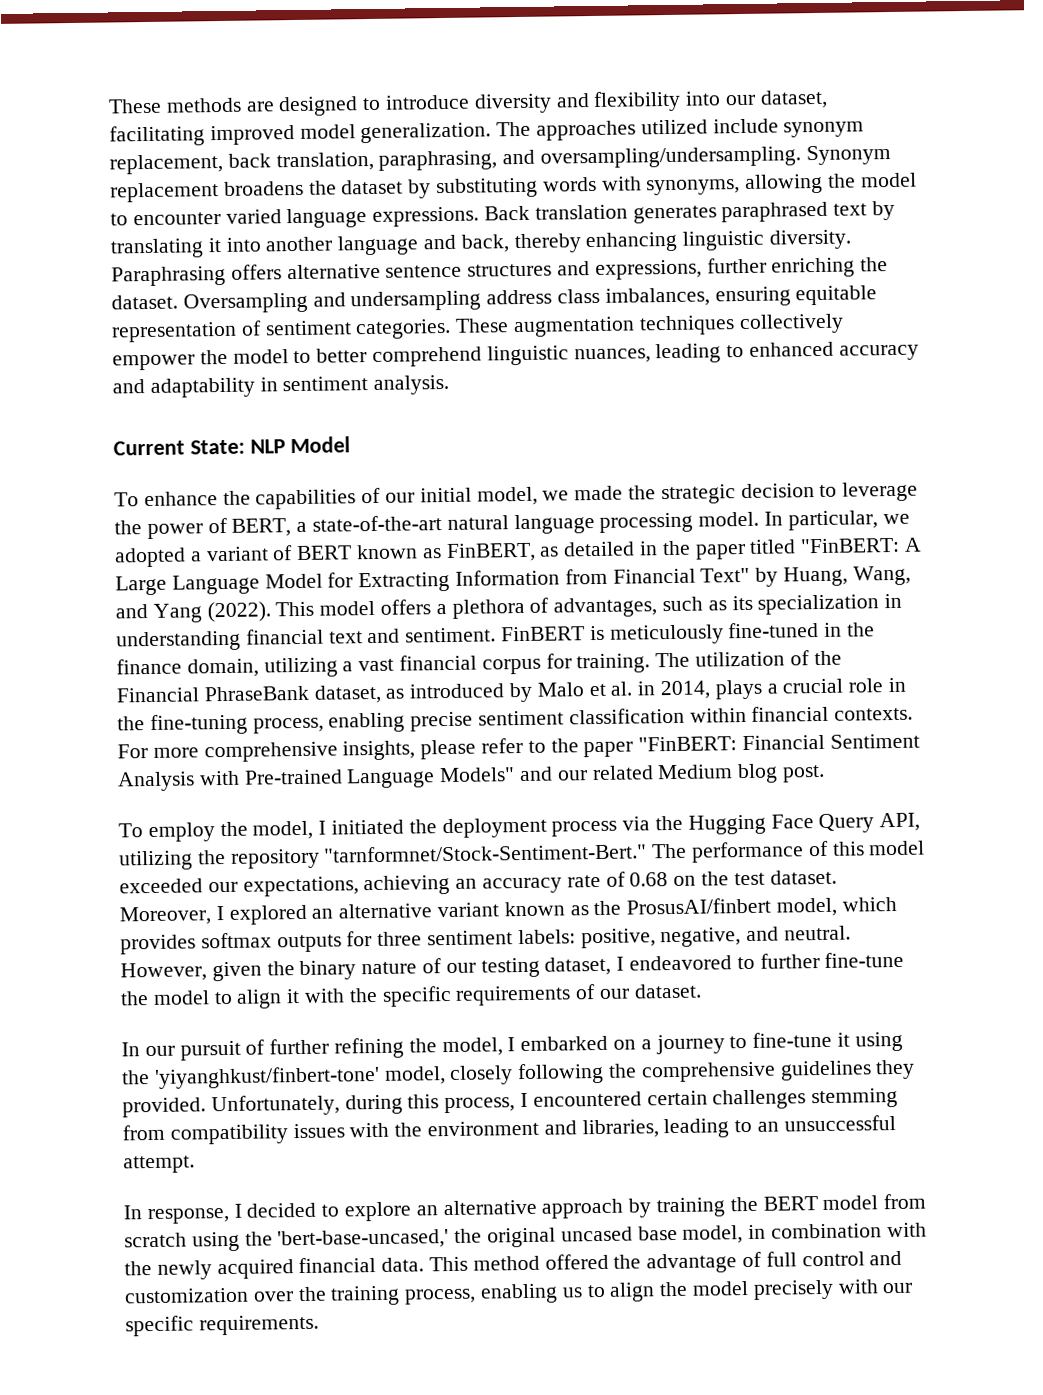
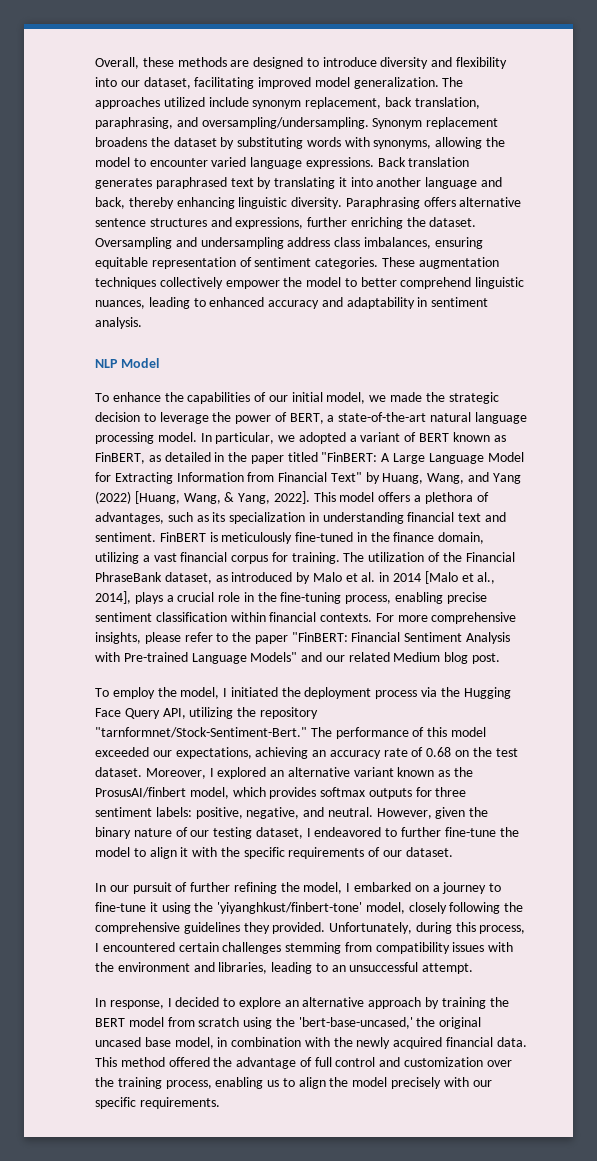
[108,98,162,114] These -> [95,57,174,69] Overall, these
[113,439,245,456] Current State: -> (142, 323) none
[206,601,271,623] (2022). -> [95,491,310,504] (2022) [Huang, Wang, & Yang, 2022].
[660,680,712,700] 2014, -> [393,571,496,584] [95,591,131,604] 2014 [Malo et al., 2014],

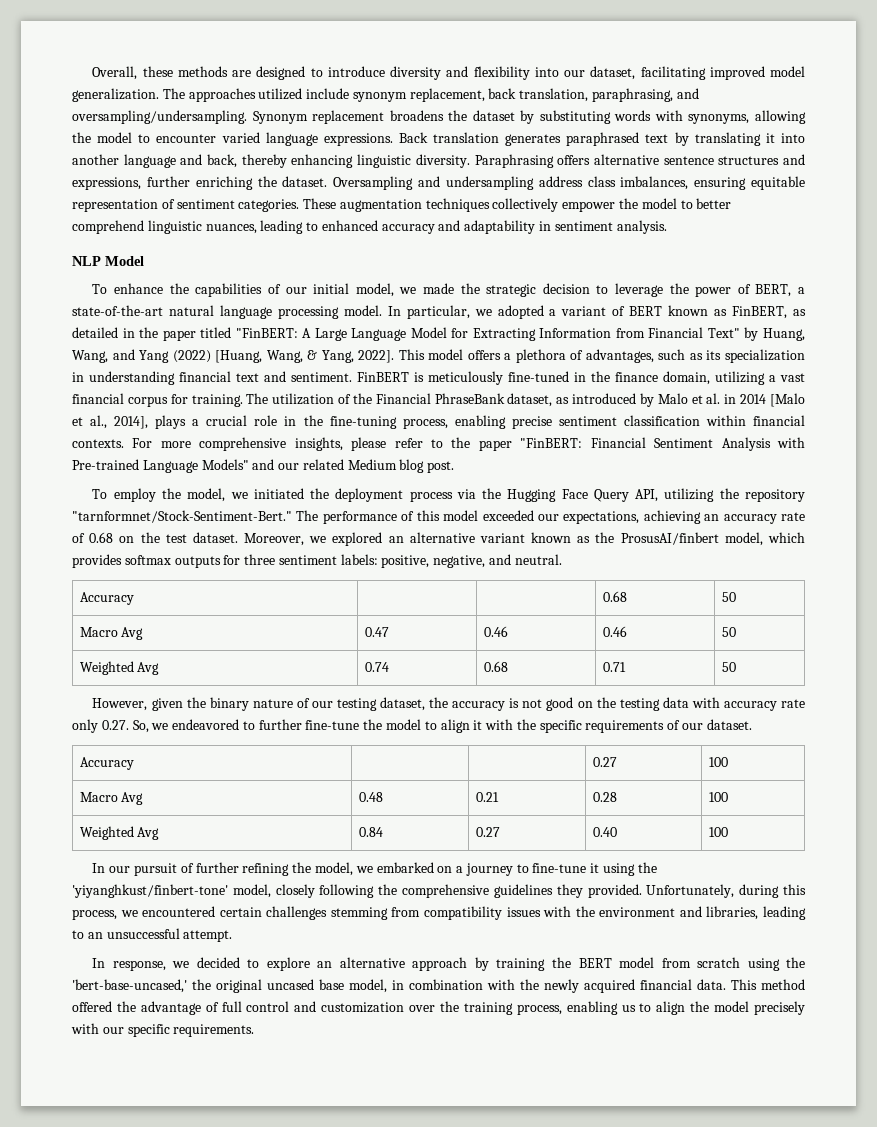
[223,688,228,697] I -> [230,492,248,499] we
[209,768,214,777] I -> [309,536,327,543] we
(373, 812) none -> [79,592,134,605] [602,591,627,602] [721,592,736,602] [79,627,144,640] [364,627,389,637] [483,626,508,637] [602,626,627,637] [721,627,736,637] [79,661,160,675] [364,662,389,672] [483,661,508,672] [602,662,626,672] [721,662,736,672] // Accuracy | | | 0.68 | 50 // Macro Avg | 0.47 | 0.46 | 0.46 | 50 // Weighted Avg | 0.74 | 0.68 | 0.71 | 50 //
[306,828,311,837] I -> [429,697,805,711] [72,719,169,733] the accuracy is not good on the testing data with accuracy rate only 0.27. So, we
(453, 852) none -> [79,757,134,770] [592,757,617,767] [708,757,728,767] [79,792,144,805] [358,792,383,802] [475,792,499,802] [592,792,617,802] [708,792,728,802] [79,826,160,840] [358,827,383,837] [475,827,500,837] [592,827,617,837] [708,827,728,837] // Accuracy | | | 0.27 | 100 // Macro Avg | 0.48 | 0.21 | 0.28 | 100 // Weighted Avg | 0.84 | 0.27 | 0.40 | 100
[346,883,351,892] I -> [355,866,373,873] we
[95,943,99,952] I -> [120,910,138,917] we
[167,998,172,1007] I -> [172,961,190,968] we

